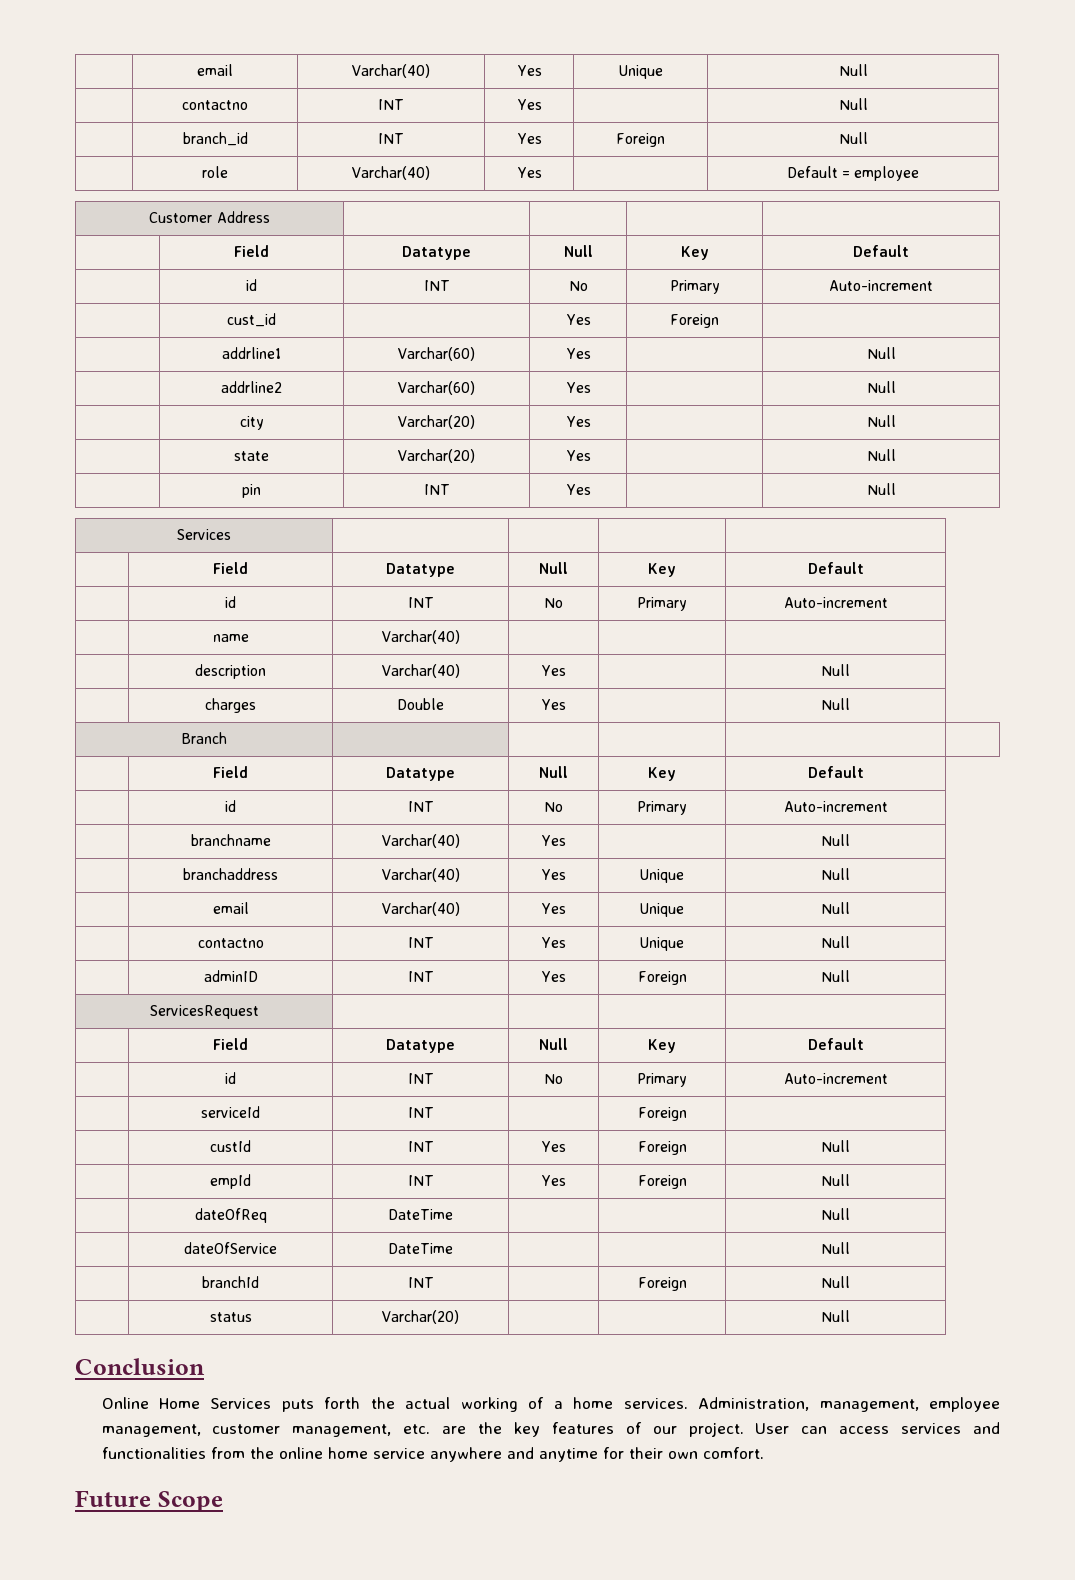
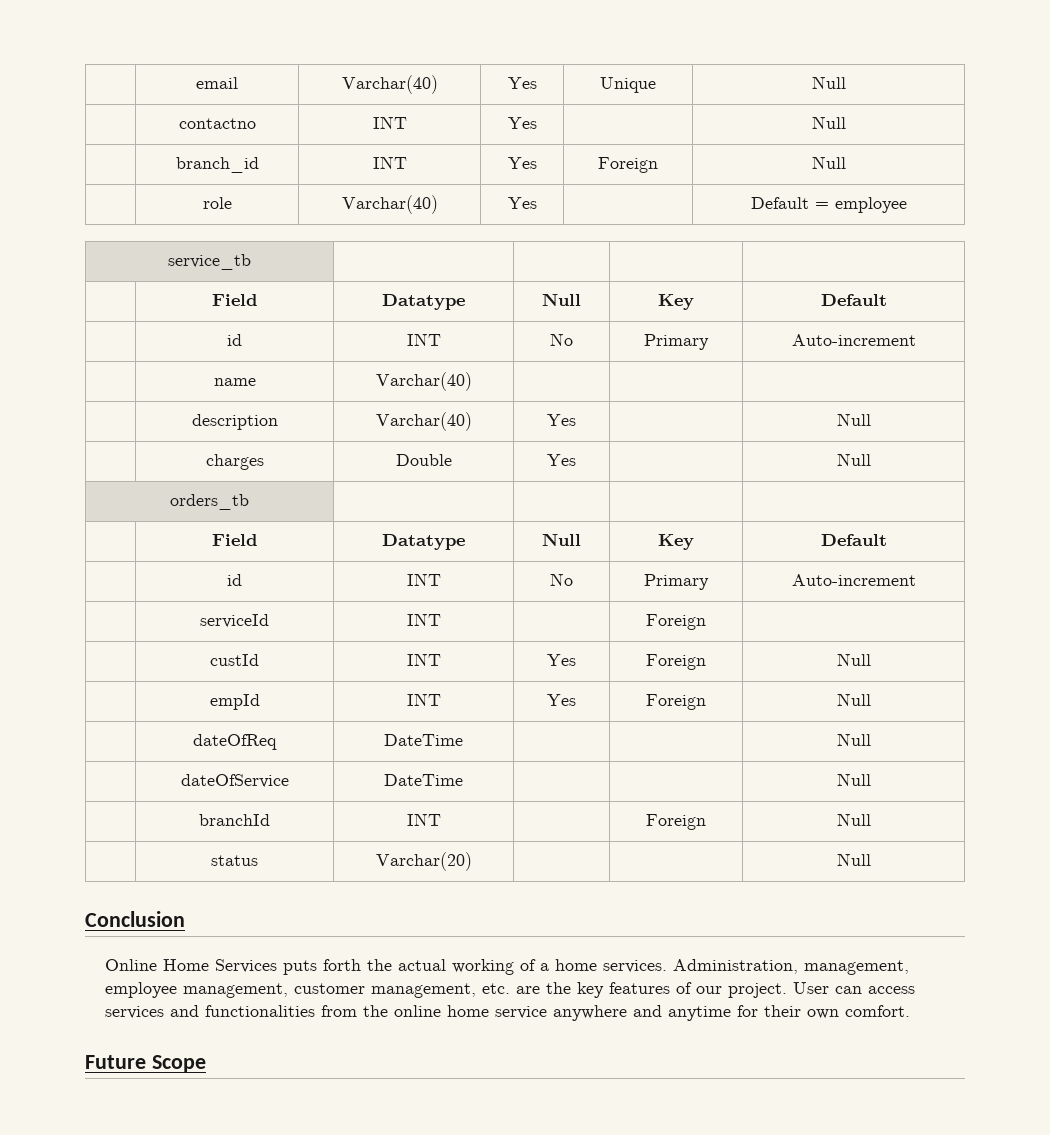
[149,211,270,223] [234,245,269,257] [402,246,471,260] [563,245,593,257] [680,246,709,260] [853,245,909,257] [246,279,257,291] [423,280,450,291] [568,281,588,291] [669,280,720,294] [829,280,933,291] [227,313,276,327] [565,314,591,325] [670,314,719,328] [222,347,281,359] [398,347,475,361] [565,348,591,359] [866,347,896,359] [221,381,282,393] [398,381,475,395] [565,382,591,393] [866,381,896,393] [239,416,264,430] [398,415,475,429] [565,416,591,427] [866,415,896,427] [234,451,269,461] [398,449,475,463] [565,450,591,461] [866,449,896,461] [242,484,261,498] [423,484,450,495] [565,484,591,495] [866,483,896,495] [177,529,231,540] Customer Address | | | | // | Field | Datatype | Null | Key | Default // | id | INT | No | Primary | Auto-increment // | cust_id | | Yes | Foreign | // | addrline1 | Varchar(60) | Yes | | Null // | addrline2 | Varchar(60) | Yes | | Null // | city | Varchar(20) | Yes | | Null // | state | Varchar(20) | Yes | | Null // | pin | INT | Yes | | Null // Services -> [168,254,251,270] service_tb
[181,732,227,744] [213,766,248,778] [386,767,455,781] [539,766,568,778] [648,767,676,781] [807,766,864,778] [225,800,237,812] [407,801,434,812] [544,802,563,812] [637,801,687,815] [783,801,888,812] [190,834,271,846] [381,834,460,848] [541,835,567,846] [821,834,850,846] [183,868,278,880] [381,868,460,882] [541,869,567,880] [640,869,684,883] [821,868,850,880] [212,902,249,914] [381,902,460,916] [541,903,567,914] [640,903,684,917] [821,902,850,914] [197,938,264,948] [407,937,434,948] [541,937,567,948] [640,937,684,951] [821,936,850,948] [203,970,258,982] [407,971,434,982] [541,971,567,982] [637,971,687,985] [821,970,850,982] [149,1005,259,1019] Branch | | | | | // | Field | Datatype | Null | Key | Default // | id | INT | No | Primary | Auto-increment // | branchname | Varchar(40) | Yes | | Null // | branchaddress | Varchar(40) | Yes | Unique | Null // | email | Varchar(40) | Yes | Unique | Null // | contactno | INT | Yes | Unique | Null // | adminID | INT | Yes | Foreign | Null // ServicesRequest -> [170,494,249,510] orders_tb

